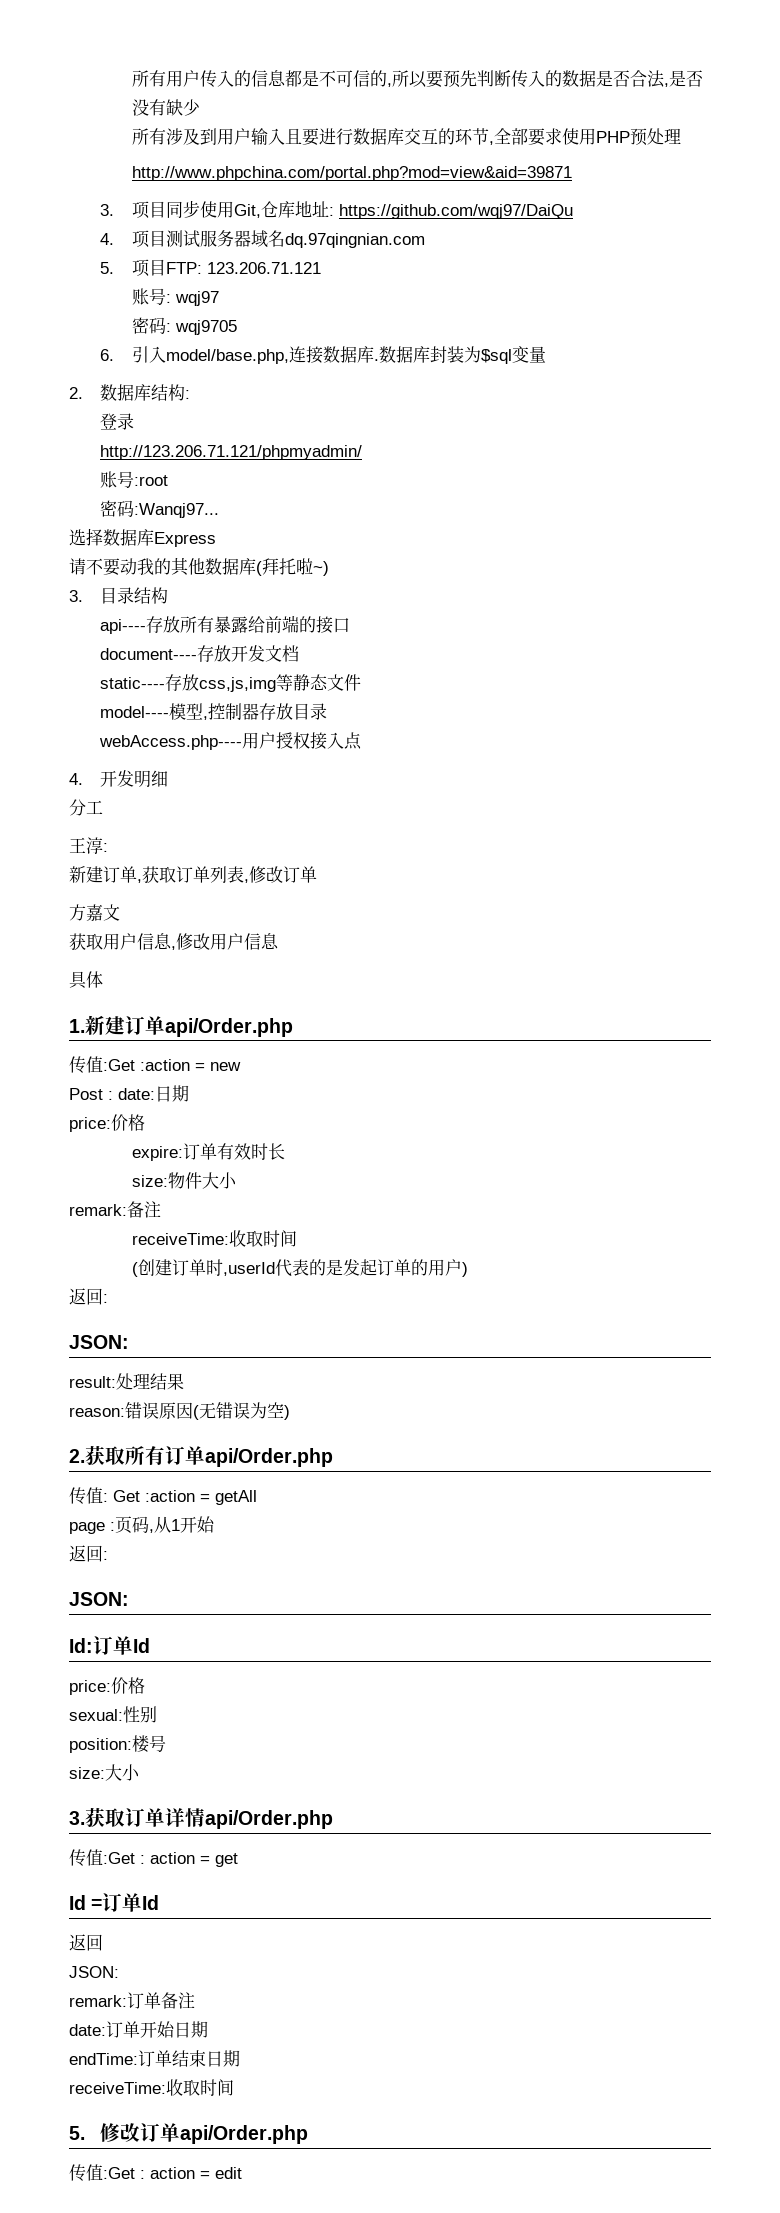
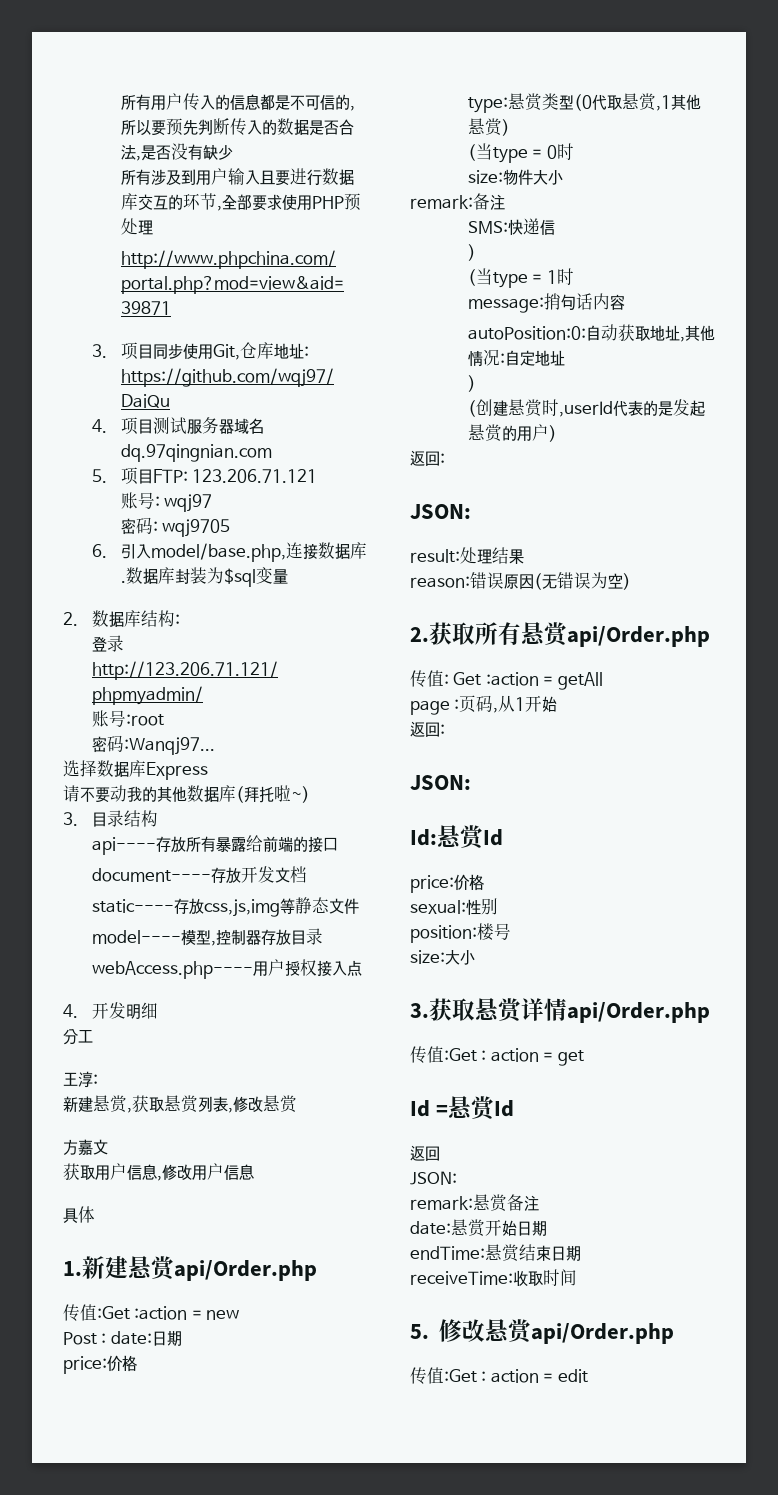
[103,866,137,883] 订单 -> [93,1095,127,1113] 悬赏
[176,866,210,883] 订单 -> [164,1095,198,1113] 悬赏
[283,866,317,883] 订单 -> [263,1095,297,1113] 悬赏
[125,1016,165,1035] 订单 -> [128,1256,176,1281] 悬赏
[131,1143,285,1161] expire:订单有效时长 -> [467,93,701,113] [467,118,510,136] [467,143,574,163] type:悬赏类型(0代取悬赏,1其他悬赏) // (当type = 0时
[131,1230,297,1247] receiveTime:收取时间 -> [467,218,555,235] [467,244,476,261] [467,268,574,288] [467,293,625,313] [467,324,715,342] [467,349,565,367] [467,375,476,392] SMS:快递信 // ) // (当type = 1时 // message:捎句话内容 // autoPosition:0:自动获取地址,其他情况:自定地址 // )
[171,1259,206,1276] 订单 -> [507,399,542,417] 悬赏
[376,1259,411,1276] 订单 -> [467,424,502,442] 悬赏
[165,1446,205,1465] 订单 -> [521,622,569,647] 悬赏
[93,1636,133,1655] 订单 -> [437,825,485,850] 悬赏
[125,1808,165,1827] 订单 -> [475,998,523,1023] 悬赏
[102,1893,143,1912] 订单 -> [448,1096,497,1121] 悬赏
[127,1992,161,2009] 订单 -> [473,1194,507,1212] 悬赏
[106,2021,140,2038] 订单 -> [451,1219,485,1237] 悬赏
[138,2050,172,2067] 订单 -> [485,1244,519,1262] 悬赏
[140,2123,181,2142] 订单 -> [484,1319,533,1344] 悬赏

